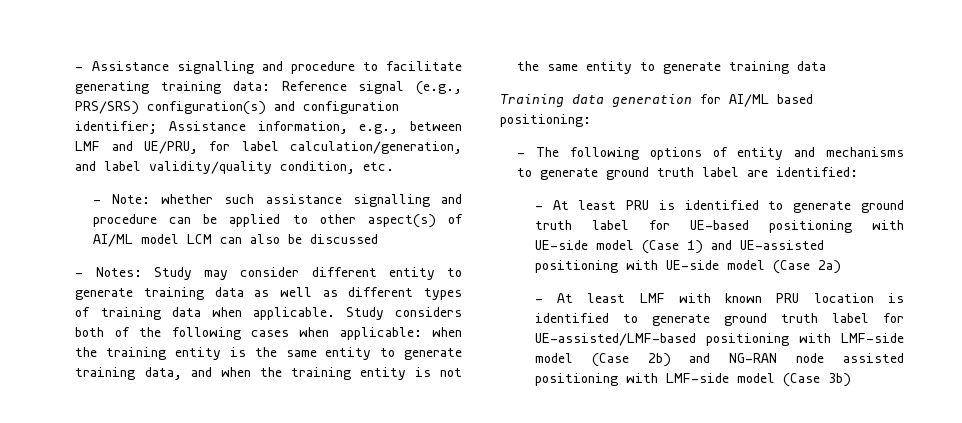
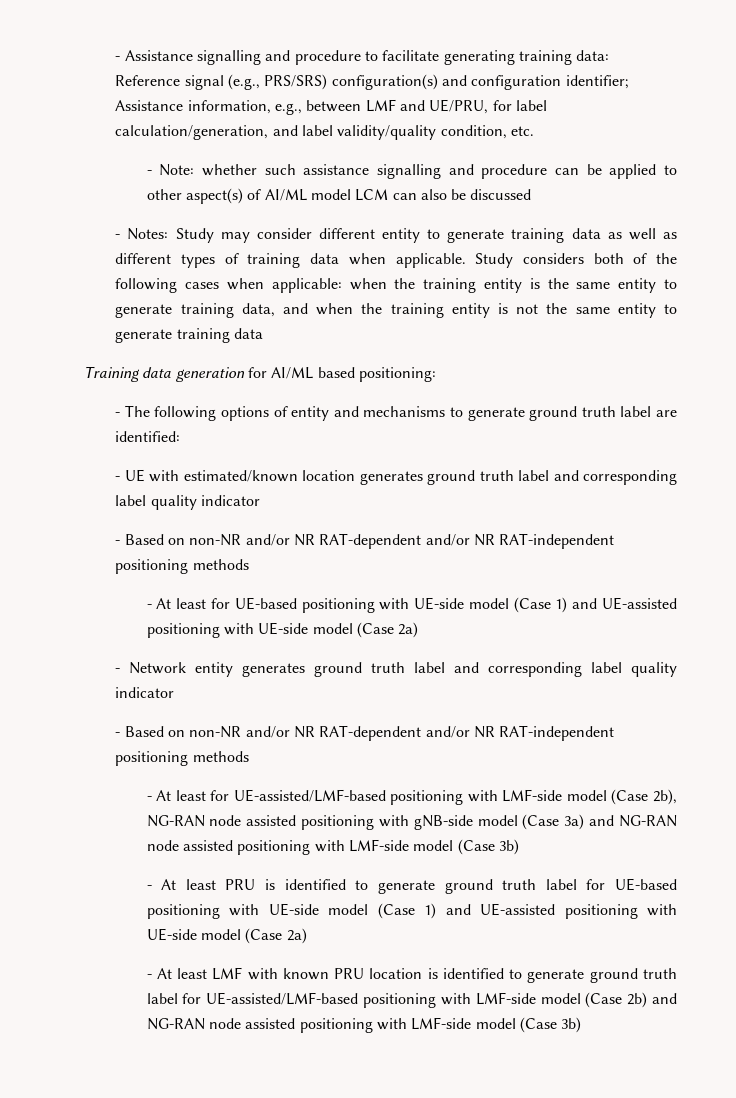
(859, 172) none -> [115,469,678,485] [115,495,260,510] [115,533,615,549] [115,559,249,574] [146,597,677,613] [146,622,419,638] [115,662,678,677] [115,687,175,698] [115,725,615,741] [115,751,249,766] [146,789,677,805] [146,814,678,830] [146,839,519,855] // - UE with estimated/known location generates ground truth label and corresponding label quality indicator // - Based on non-NR and/or NR RAT-dependent and/or NR RAT-independent positioning methods // - At least for UE-based positioning with UE-side model (Case 1) and UE-assisted positioning with UE-side model (Case 2a) // - Network entity generates ground truth label and corresponding label quality indicator // - Based on non-NR and/or NR RAT-dependent and/or NR RAT-independent positioning methods // - At least for UE-assisted/LMF-based positioning with LMF-side model (Case 2b), NG-RAN node assisted positioning with gNB-side model (Case 3a) and NG-RAN node assisted positioning with LMF-side model (Case 3b)

